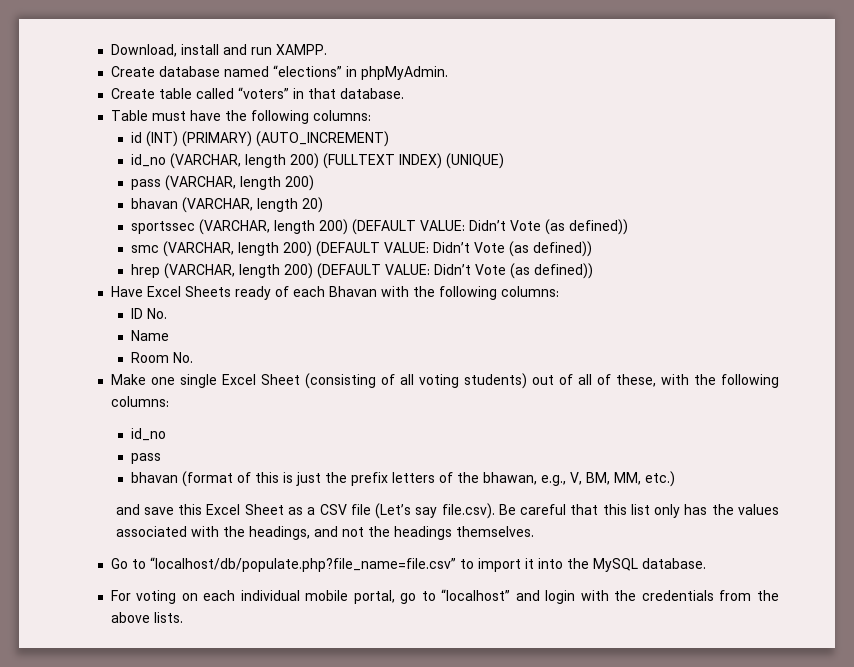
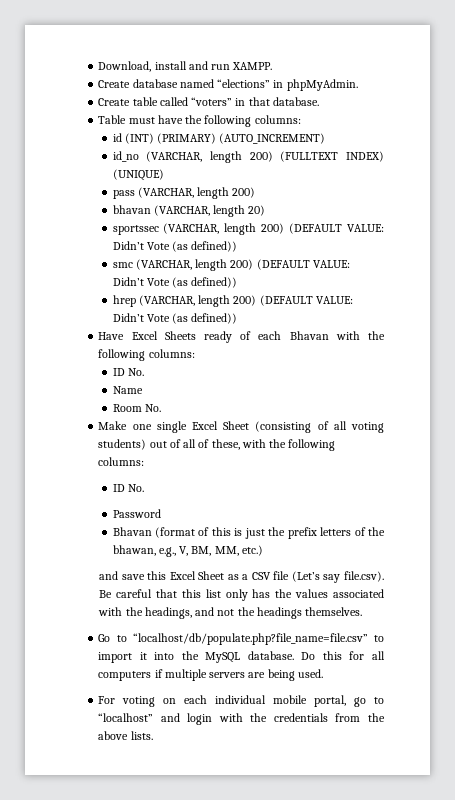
[131,428,167,441] [131,453,162,464] [131,472,179,483] id_no // pass // bhavan -> [112,484,144,492] [112,509,161,518] [112,527,152,536] ID No. // Password // Bhavan
(706, 563) none -> [301,651,385,660] [98,669,323,681] Do this for all computers if multiple servers are being used.

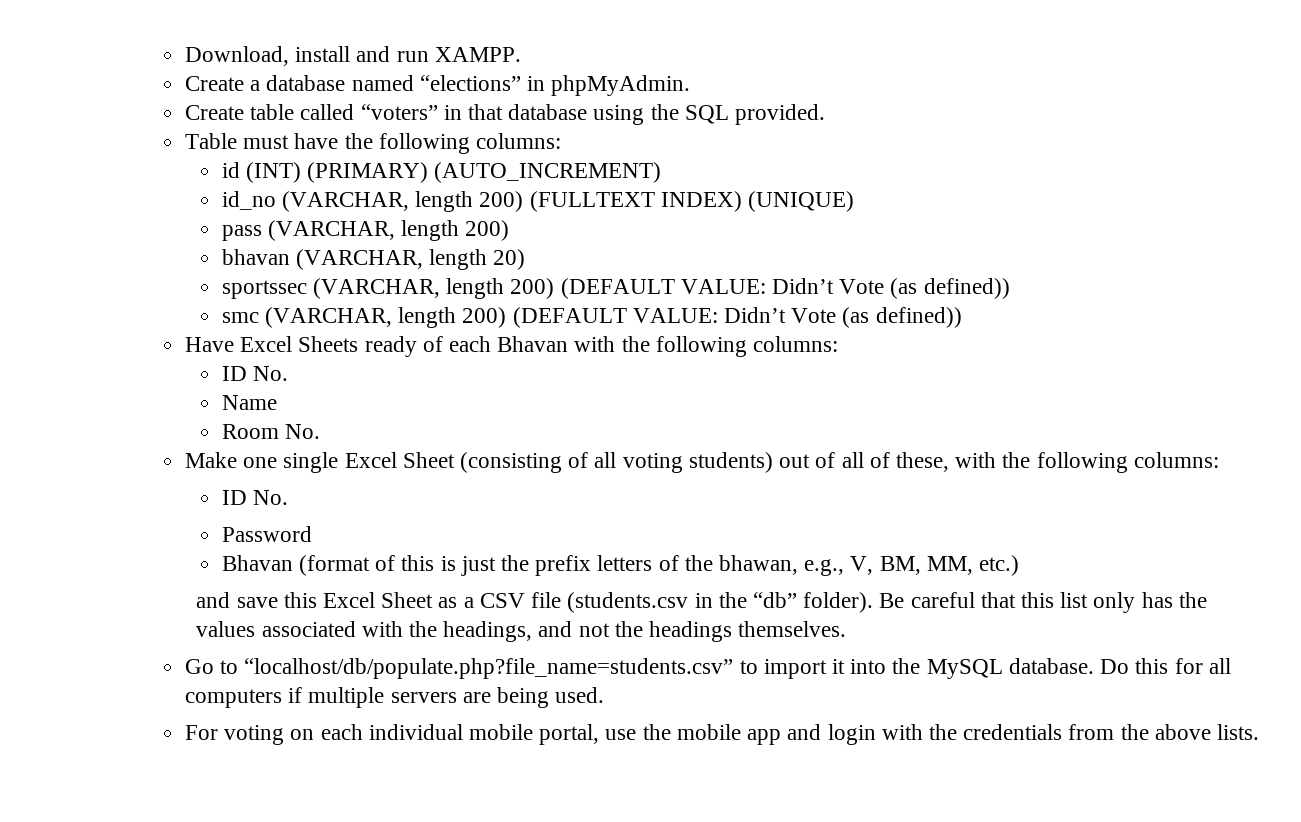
(131, 84) none -> [250,80,261,91] a
[272,97,319,106] database. -> [508,104,826,125] database using the SQL provided.
[112,295,353,307] [112,313,238,324] // hrep (VARCHAR, length 200) (DEFAULT VALUE: Didn’t Vote (as defined)) -> (962, 317) none
[291,571,384,583] (Let’s say file.csv). -> [567,592,874,613] (students.csv in the “db” folder).
[132,633,368,645] “localhost/db/populate.php?file_name=file.csv” -> [244,658,734,679] “localhost/db/populate.php?file_name=students.csv”
[354,697,384,707] [98,713,154,722] go to “localhost” -> [605,724,782,745] use the mobile app

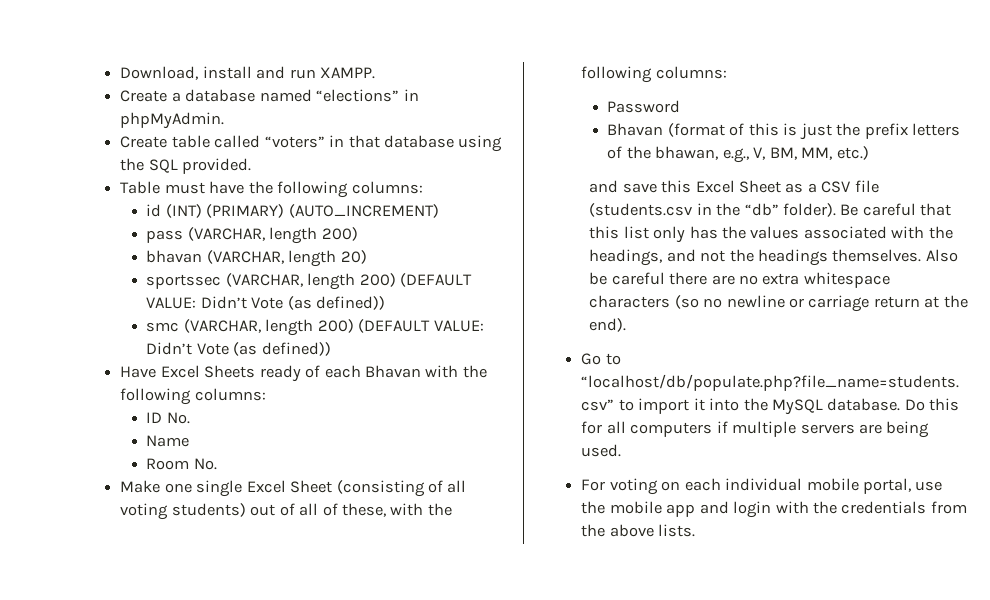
[221,191,854,212] // id_no (VARCHAR, length 200) (FULLTEXT INDEX) (UNIQUE) -> (439, 211) none
[221,490,288,505] // ID No. -> (727, 72) none
(847, 629) none -> [925,249,958,262] [589,272,890,288] [589,295,968,312] [589,318,627,332] Also be careful there are no extra whitespace characters (so no newline or carriage return at the end).

